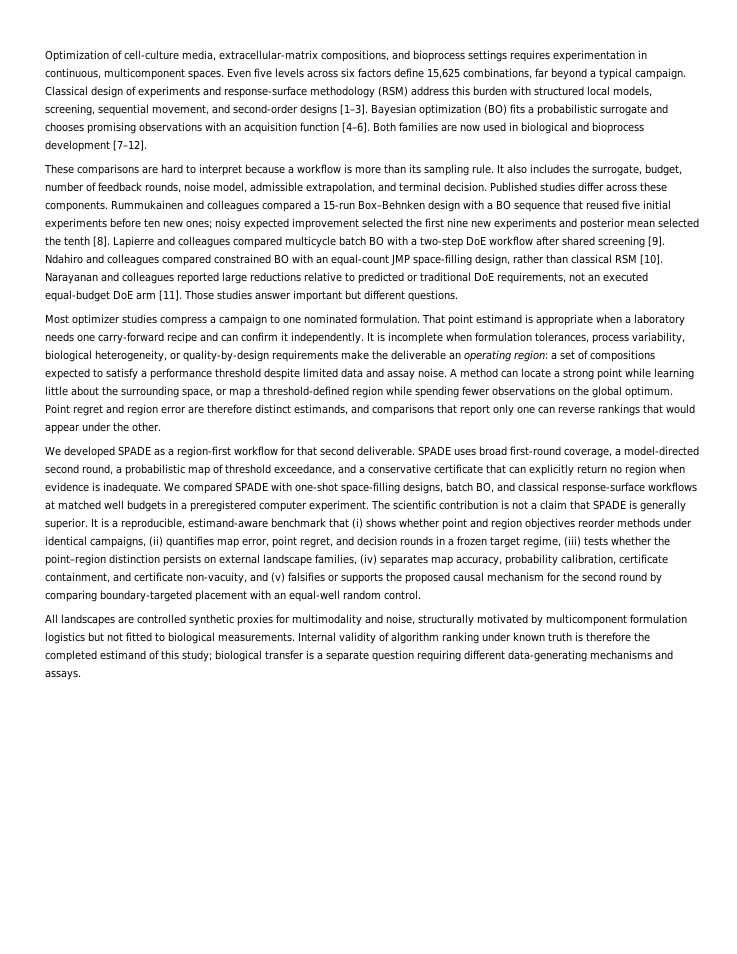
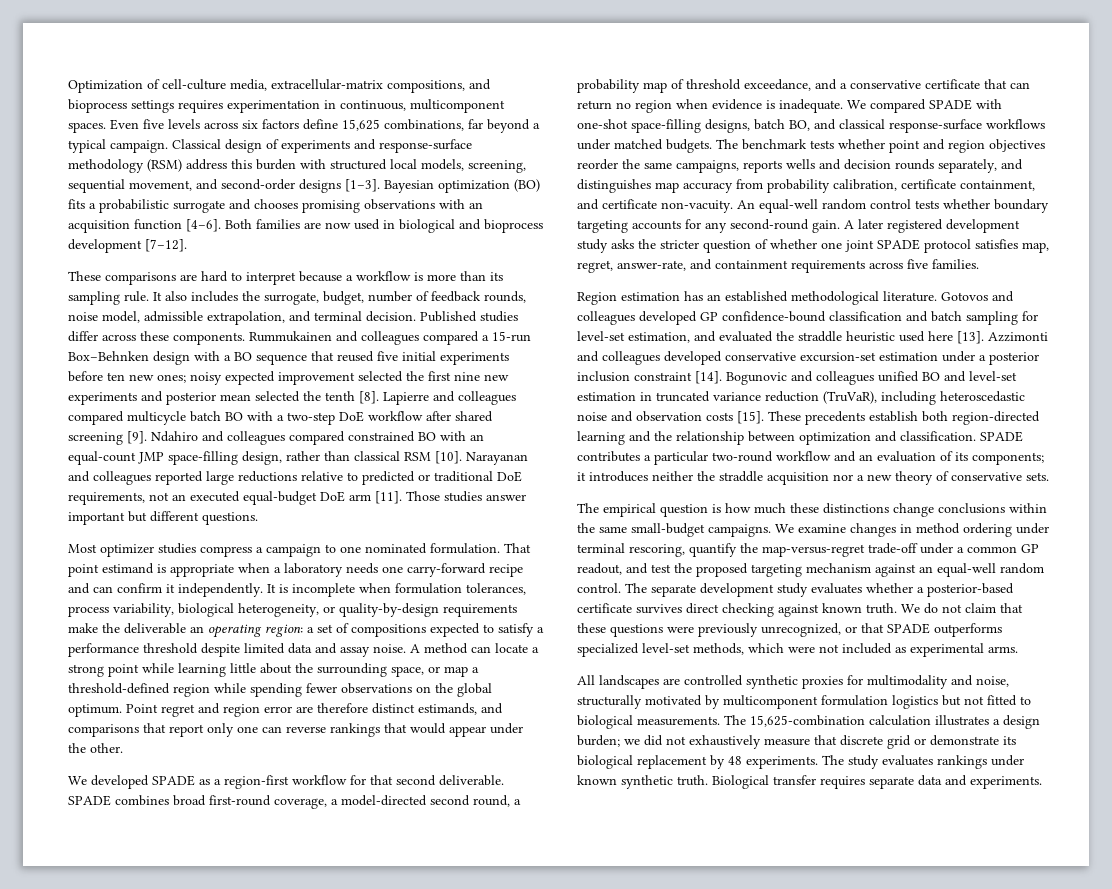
[454,448,476,456] uses -> [115,795,169,806] combines
[125,464,185,476] probabilistic -> [577,79,640,93] probability
[529,464,574,476] explicitly -> (1030, 85) none
[45,500,686,512] [45,518,396,530] at matched well budgets in a preregistered computer experiment. The scientific contribution is not a claim that SPADE is generally superior. It is a reproducible, estimand-aware benchmark that (i) shows -> [577,139,834,153] under matched budgets. The benchmark tests
[617,518,692,528] [45,536,670,548] [45,554,502,566] methods under identical campaigns, (ii) quantifies map error, point regret, and decision rounds in a frozen target regime, (iii) tests whether the point–region distinction persists on external landscape families, (iv) separates map accuracy, -> [622,159,1023,173] [577,179,763,193] the same campaigns, reports wells and decision rounds separately, and distinguishes map accuracy from
[186,572,662,584] [45,590,421,602] non-vacuity, and (v) falsifies or supports the proposed causal mechanism for the second round by comparing boundary-targeted placement with an equal-well random control. -> [661,199,1049,213] [577,219,1020,233] [577,239,1049,253] [577,259,979,273] [577,291,1014,305] [577,311,1038,325] [577,331,1048,344] [577,351,1039,365] [577,371,1017,385] [577,391,1025,405] [577,411,1040,425] [577,431,1023,445] [577,451,1044,465] [577,471,1049,485] [577,503,1047,517] [577,523,1049,537] [577,543,1039,557] [577,563,1044,577] [577,583,1014,597] [577,603,1023,617] [577,623,1002,637] [577,643,1018,657] non-vacuity. An equal-well random control tests whether boundary targeting accounts for any second-round gain. A later registered development study asks the stricter question of whether one joint SPADE protocol satisfies map, regret, answer-rate, and containment requirements across five families. // Region estimation has an established methodological literature. Gotovos and colleagues developed GP confidence-bound classification and batch sampling for level-set estimation, and evaluated the straddle heuristic used here [13]. Azzimonti and colleagues developed conservative excursion-set estimation under a posterior inclusion constraint [14]. Bogunovic and colleagues unified BO and level-set estimation in truncated variance reduction (TruVaR), including heteroscedastic noise and observation costs [15]. These precedents establish both region-directed learning and the relationship between optimization and classification. SPADE contributes a particular two-round workflow and an evaluation of its components; it introduces neither the straddle acquisition nor a new theory of conservative sets. // The empirical question is how much these distinctions change conclusions within the same small-budget campaigns. We examine changes in method ordering under terminal rescoring, quantify the map-versus-regret trade-off under a common GP readout, and test the proposed targeting mechanism against an equal-well random control. The separate development study evaluates whether a posterior-based certificate survives direct checking against known truth. We do not claim that these questions were previously unrecognized, or that SPADE outperforms specialized level-set methods, which were not included as experimental arms.
[298,632,650,644] [45,650,673,662] [45,670,81,680] Internal validity of algorithm ranking under known truth is therefore the completed estimand of this study; biological transfer is a separate question requiring different data-generating mechanisms and assays. -> [724,715,1040,729] [577,735,1016,749] [577,755,1024,769] [577,775,1042,789] The 15,625-combination calculation illustrates a design burden; we did not exhaustively measure that discrete grid or demonstrate its biological replacement by 48 experiments. The study evaluates rankings under known synthetic truth. Biological transfer requires separate data and experiments.

